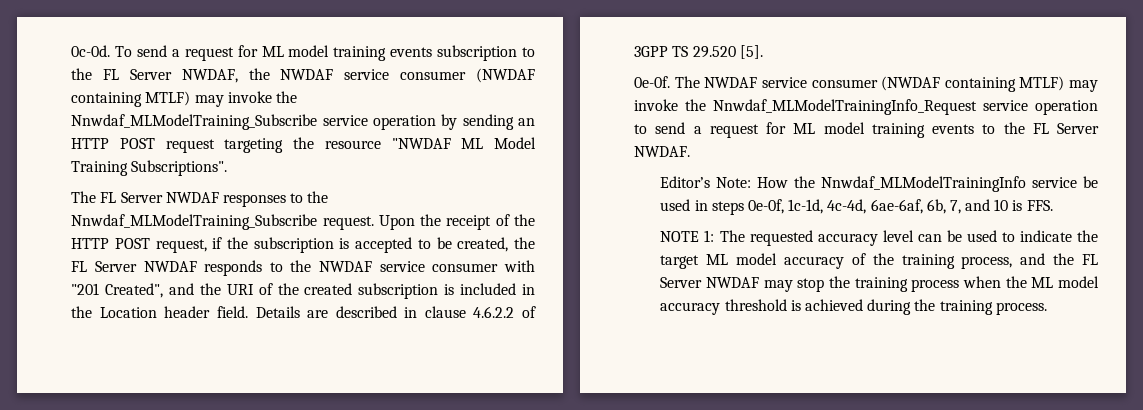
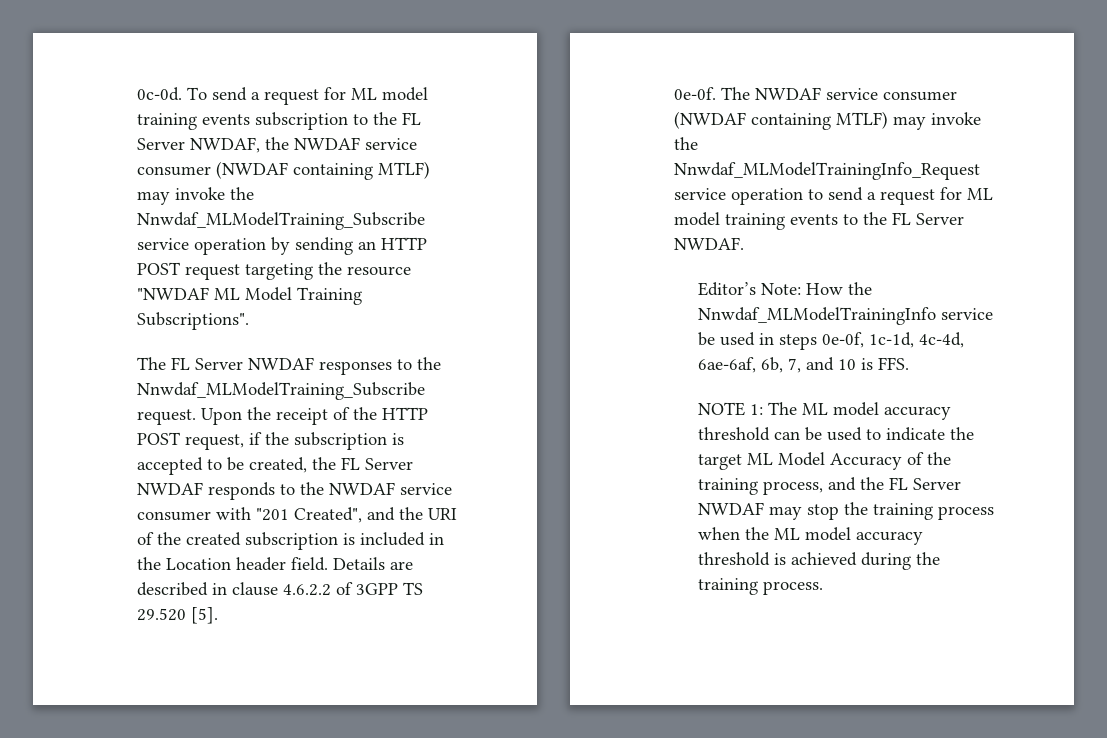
[749,230,914,246] requested accuracy level -> [801,402,951,420] [697,427,770,441] ML model accuracy threshold
[736,253,844,269] model accuracy -> [777,452,902,470] Model Accuracy

